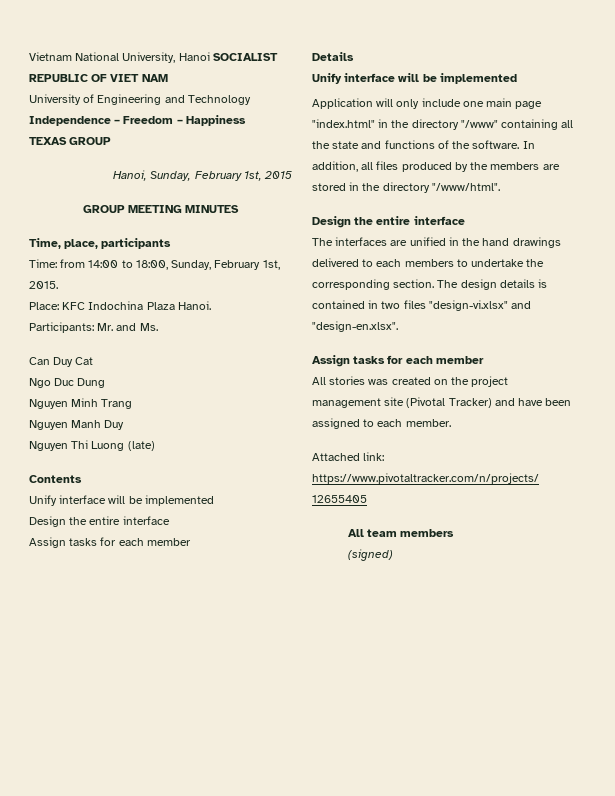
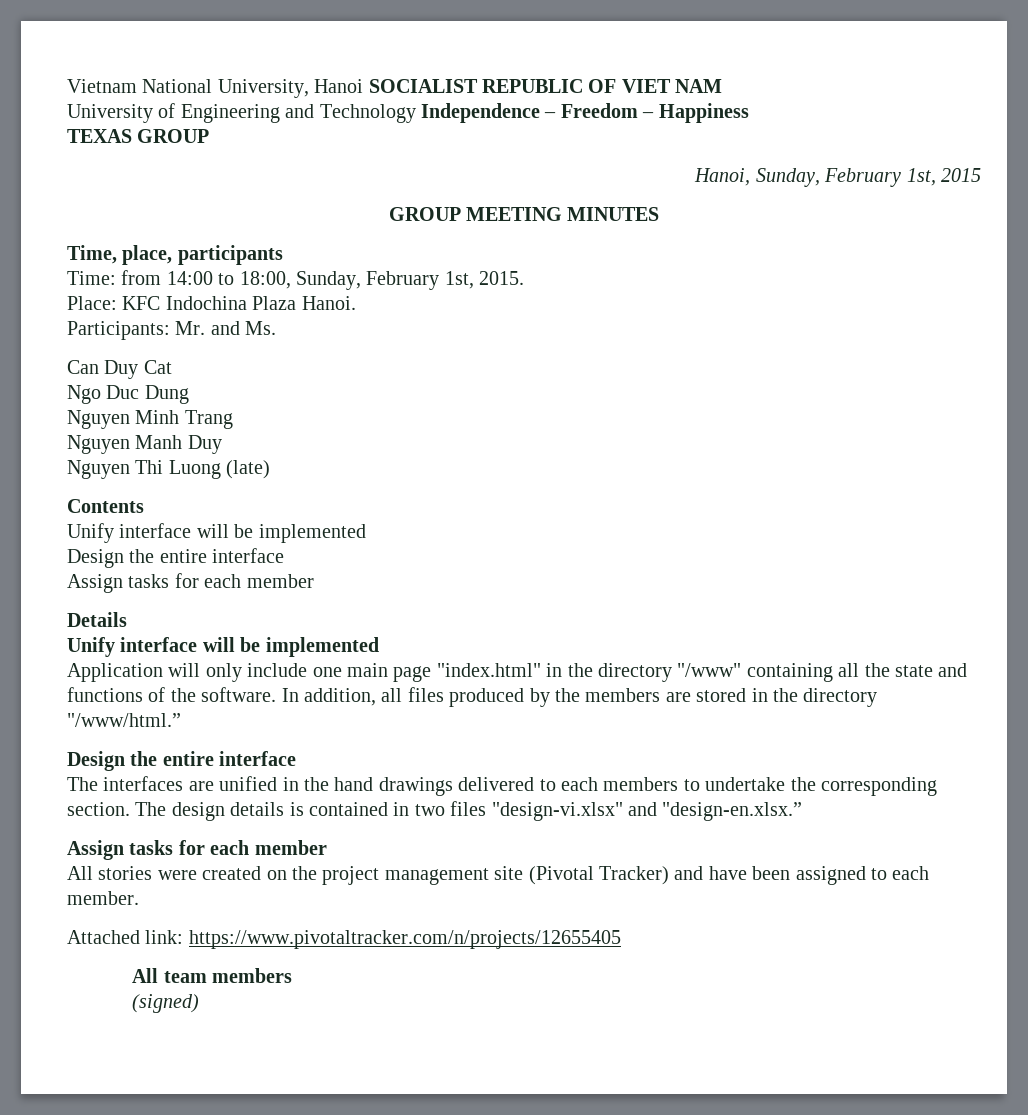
[431,183,500,191] "/www/html". -> [67,713,181,727] "/www/html.”
[312,321,398,332] "design-en.xlsx". -> [662,802,803,821] "design-en.xlsx.”
[368,379,389,385] was -> [157,870,197,880] were

